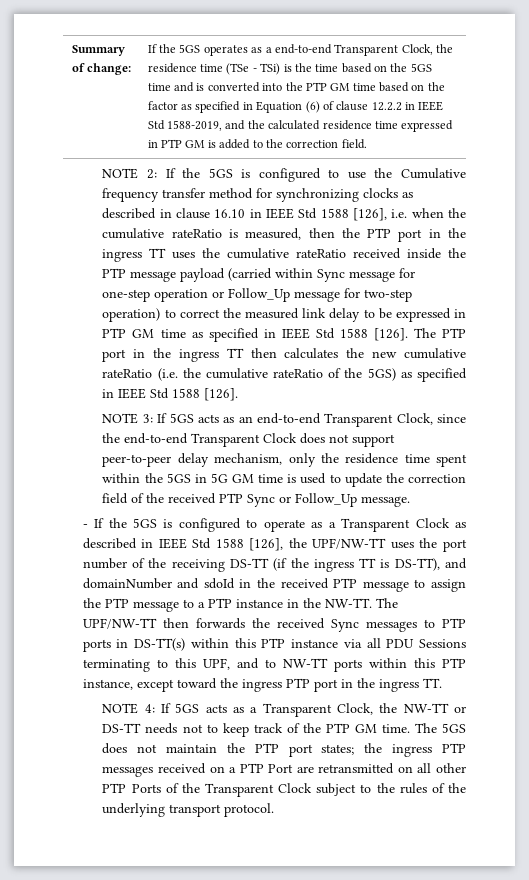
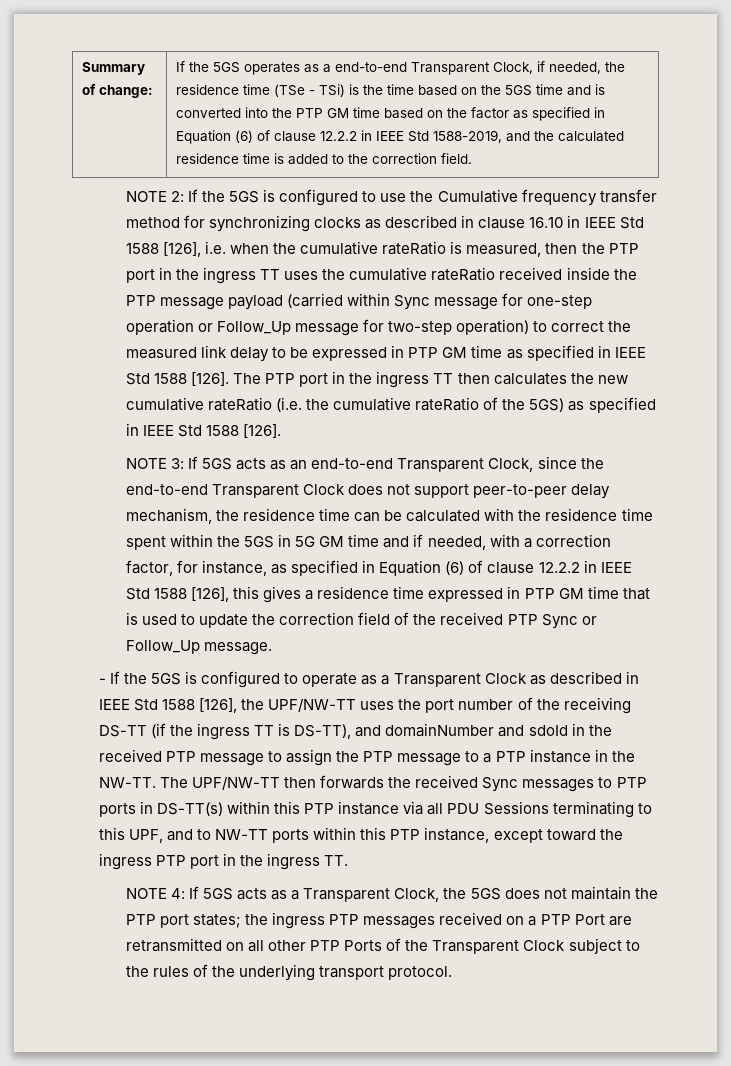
(433, 49) none -> [537,61,602,74] if needed,
[401,120,454,132] [147,139,206,148] expressed in PTP GM -> (271, 158) none
[288,453,316,467] only -> [216,508,515,522] the residence time can be calculated with
(284, 478) none -> [383,534,611,550] [126,560,632,576] [126,586,650,603] and if needed, with a correction factor, for instance, as specified in Equation (6) of clause 12.2.2 in IEEE Std 1588 [126], this gives a residence time expressed in PTP GM time that
[403,703,467,713] [102,723,437,737] NW-TT or DS-TT needs not to keep track of the PTP GM time. The -> (467, 893) none

